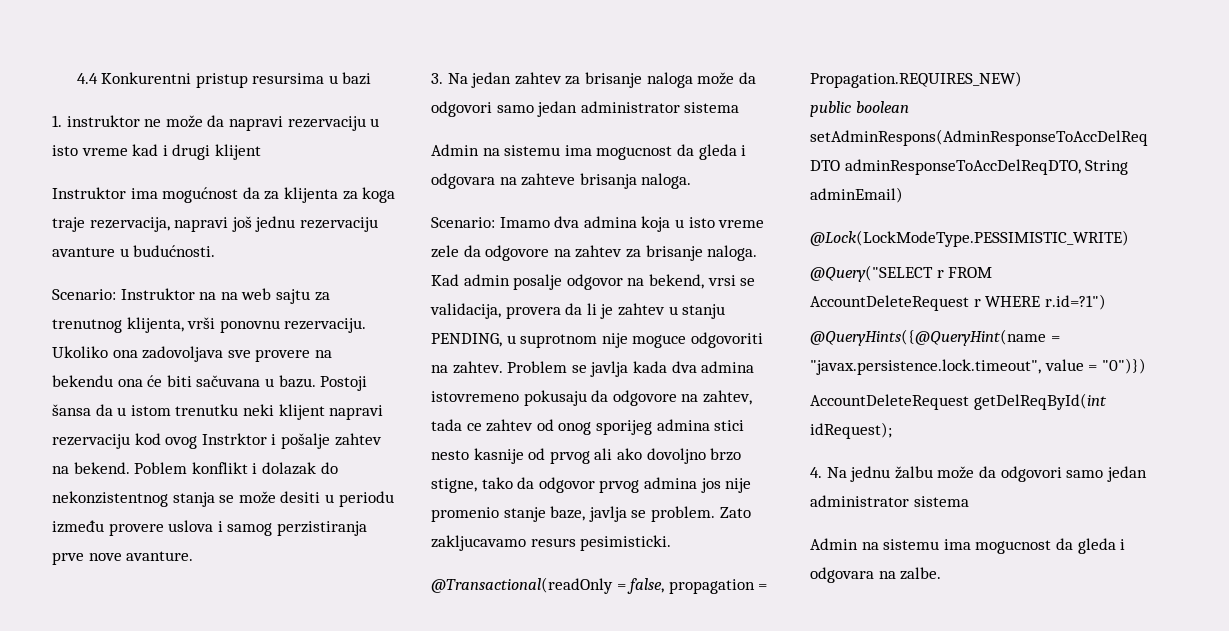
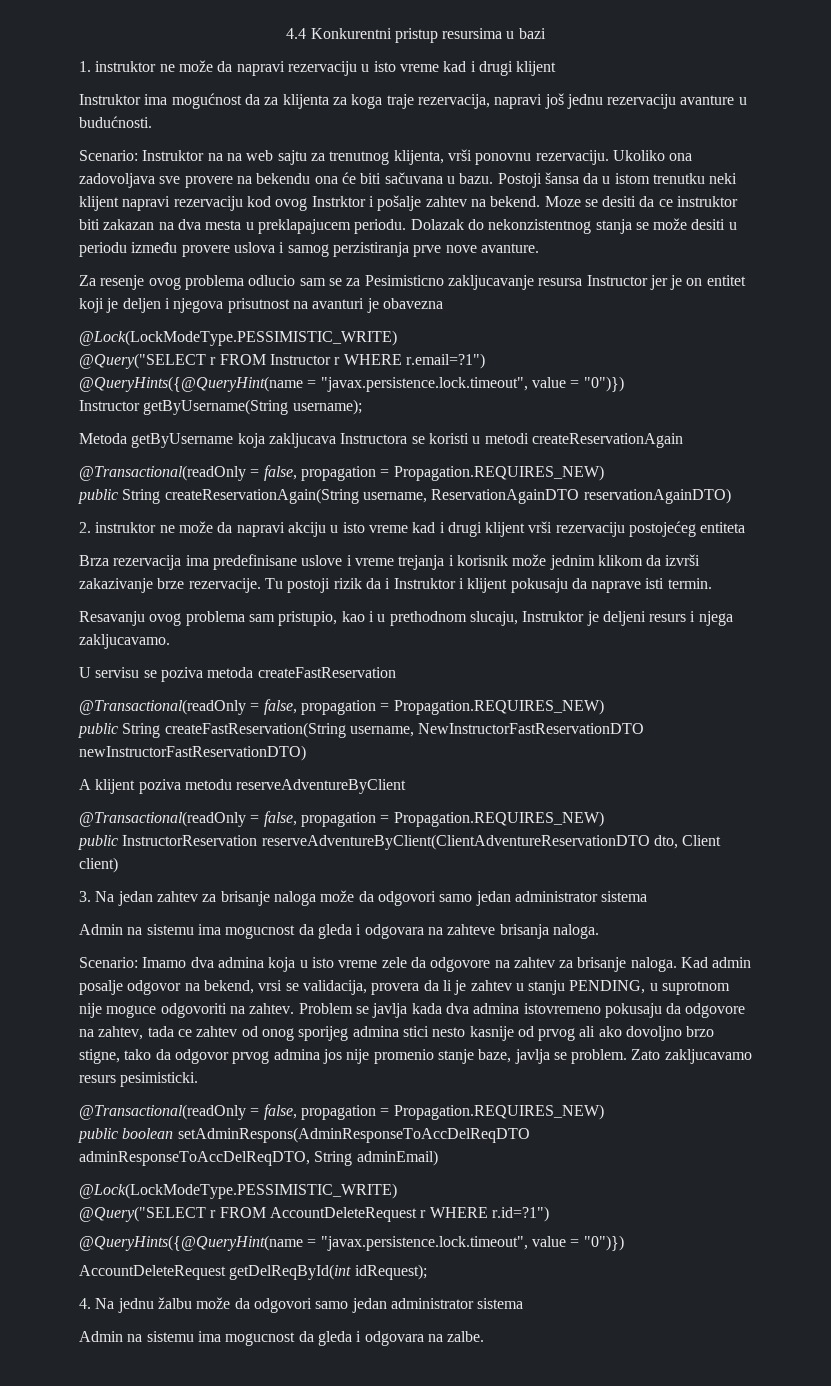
[134,462,316,475] Poblem konflikt i dolazak -> [544,196,739,207] [79,219,464,234] Moze se desiti da ce instruktor biti zakazan na dva mesta u preklapajucem periodu. Dolazak
(194, 556) none -> [79,275,746,290] [79,298,443,313] [79,330,397,346] [79,353,485,369] [79,376,624,392] [79,399,362,415] [79,433,683,448] [79,465,604,481] [78,488,731,504] [79,521,746,537] [79,554,701,570] [79,578,712,593] [79,611,733,626] [79,634,170,649] [79,667,396,682] [79,699,604,715] [78,722,645,738] [79,745,306,761] [79,779,407,794] [79,811,604,827] [78,834,722,850] [79,857,118,873] // Za resenje ovog problema odlucio sam se za Pesimisticno zakljucavanje resursa Instructor jer je on entitet koji je deljen i njegova prisutnost na avanturi je obavezna // @Lock(LockModeType.PESSIMISTIC_WRITE) // @Query("SELECT r FROM Instructor r WHERE r.email=?1") // @QueryHints({@QueryHint(name = "javax.persistence.lock.timeout", value = "0")}) // Instructor getByUsername(String username); // Metoda getByUsername koja zakljucava Instructora se koristi u metodi createReservationAgain // @Transactional(readOnly = false, propagation = Propagation.REQUIRES_NEW) // public String createReservationAgain(String username, ReservationAgainDTO reservationAgainDTO) // 2. instruktor ne može da napravi akciju u isto vreme kad i drugi klijent vrši rezervaciju postojećeg entiteta // Brza rezervacija ima predefinisane uslove i vreme trejanja i korisnik može jednim klikom da izvrši zakazivanje brze rezervacije. Tu postoji rizik da i Instruktor i klijent pokusaju da naprave isti termin. // Resavanju ovog problema sam pristupio, kao i u prethodnom slucaju, Instruktor je deljeni resurs i njega zakljucavamo. // U servisu se poziva metoda createFastReservation // @Transactional(readOnly = false, propagation = Propagation.REQUIRES_NEW) // public String createFastReservation(String username, NewInstructorFastReservationDTO newInstructorFastReservationDTO) // A klijent poziva metodu reserveAdventureByClient // @Transactional(readOnly = false, propagation = Propagation.REQUIRES_NEW) // public InstructorReservation reserveAdventureByClient(ClientAdventureReservationDTO dto, Client client)

